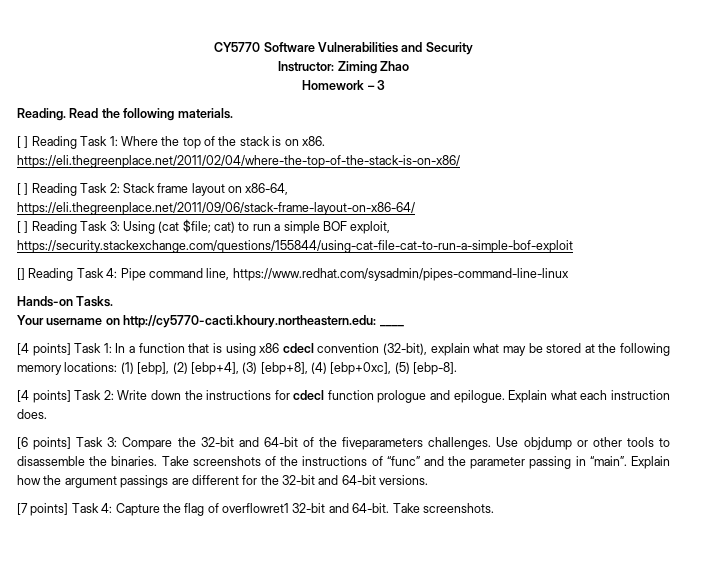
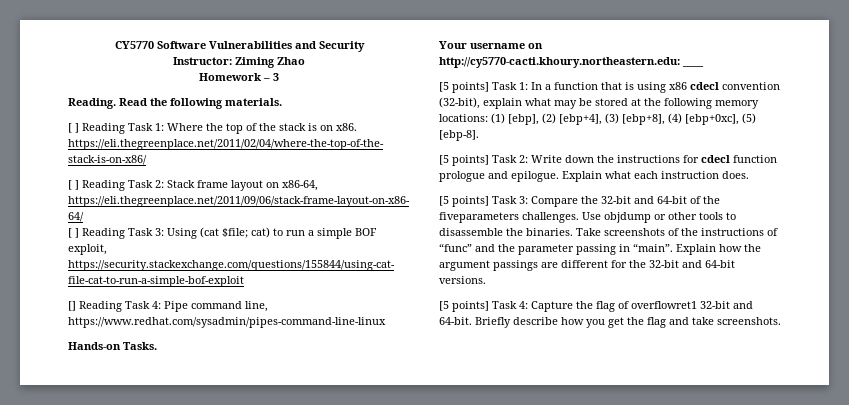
[17,343,29,355] [4 -> [439,82,449,92] [5
[17,390,29,402] [4 -> [439,155,449,165] [5
[17,437,28,449] [6 -> [439,196,449,206] [5
[17,503,28,515] [7 -> [439,301,449,311] [5
[392,503,420,513] Take -> [475,317,714,328] Briefly describe how you get the flag and take

